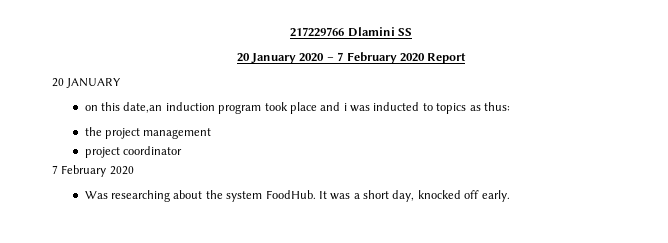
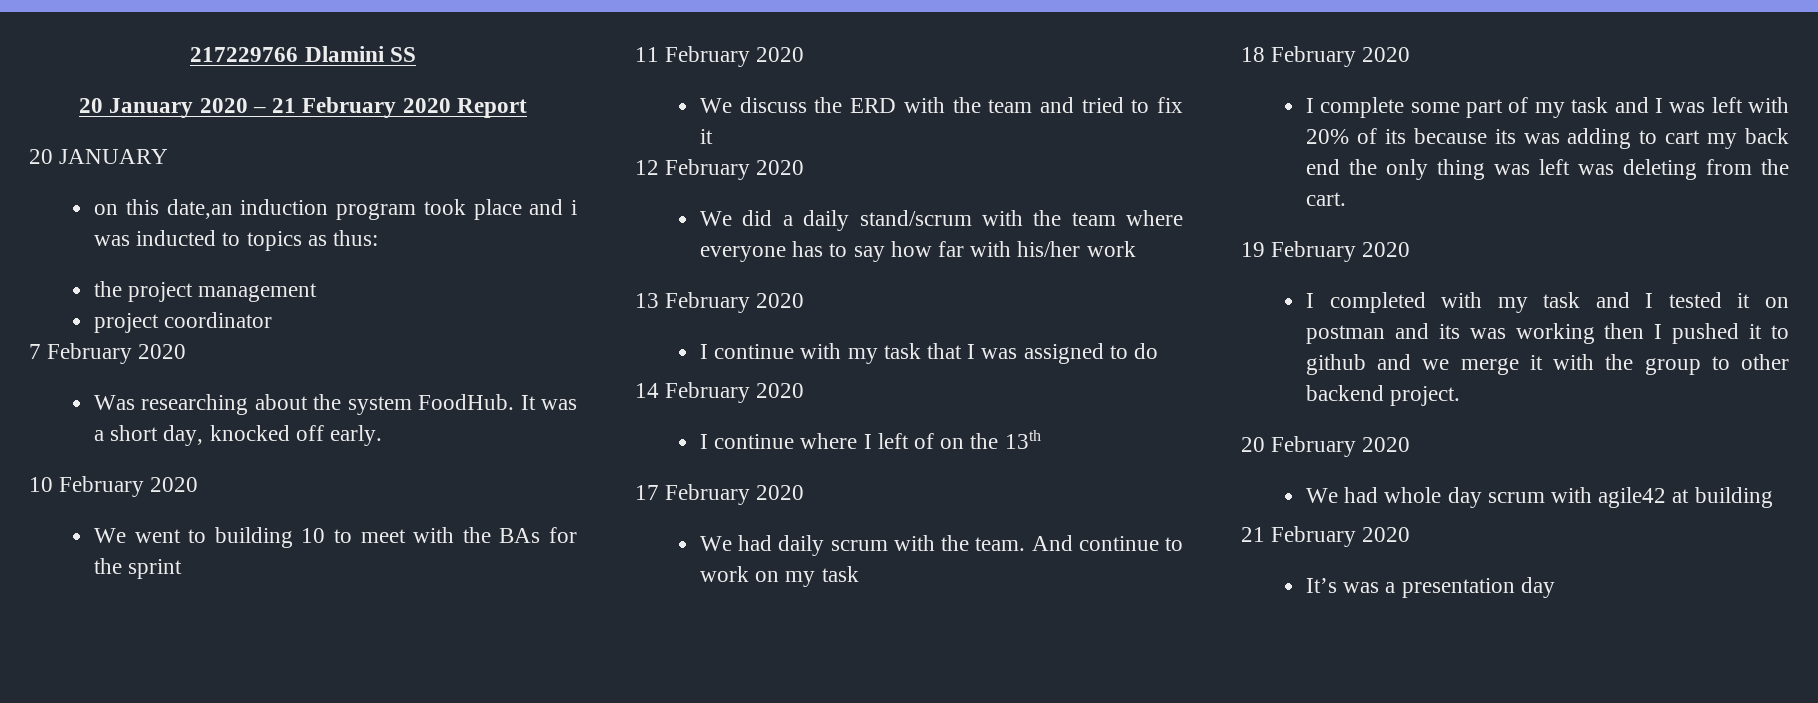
[337,52,344,61] 7 -> [272,98,297,113] 21
(510, 196) none -> [29,476,199,497] [94,527,577,548] [94,558,183,579] [635,46,805,67] [700,97,1183,113] [700,129,714,144] [635,159,805,180] [700,210,1183,231] [700,241,1136,262] [635,292,805,313] [700,343,1159,364] [635,382,805,403] [700,430,1041,449] [635,484,805,505] [700,535,1183,556] [700,566,859,587] [1241,46,1411,67] [1306,97,1789,118] [1306,128,1789,149] [1306,159,1789,180] [1306,192,1347,206] [1241,241,1411,262] [1306,292,1789,313] [1306,323,1789,344] [1306,354,1789,375] [1306,385,1461,406] [1241,436,1411,457] [1306,487,1773,508] [1241,526,1411,547] [1306,577,1555,598] // 10 February 2020 // We went to building 10 to meet with the BAs for the sprint // 11 February 2020 // We discuss the ERD with the team and tried to fix it // 12 February 2020 // We did a daily stand/scrum with the team where everyone has to say how far with his/her work // 13 February 2020 // I continue with my task that I was assigned to do // 14 February 2020 // I continue where I left of on the 13th // 17 February 2020 // We had daily scrum with the team. And continue to work on my task // 18 February 2020 // I complete some part of my task and I was left with 20% of its because its was adding to cart my back end the only thing was left was deleting from the cart. // 19 February 2020 // I completed with my task and I tested it on postman and its was working then I pushed it to github and we merge it with the group to other backend project. // 20 February 2020 // We had whole day scrum with agile42 at building // 21 February 2020 // It’s was a presentation day

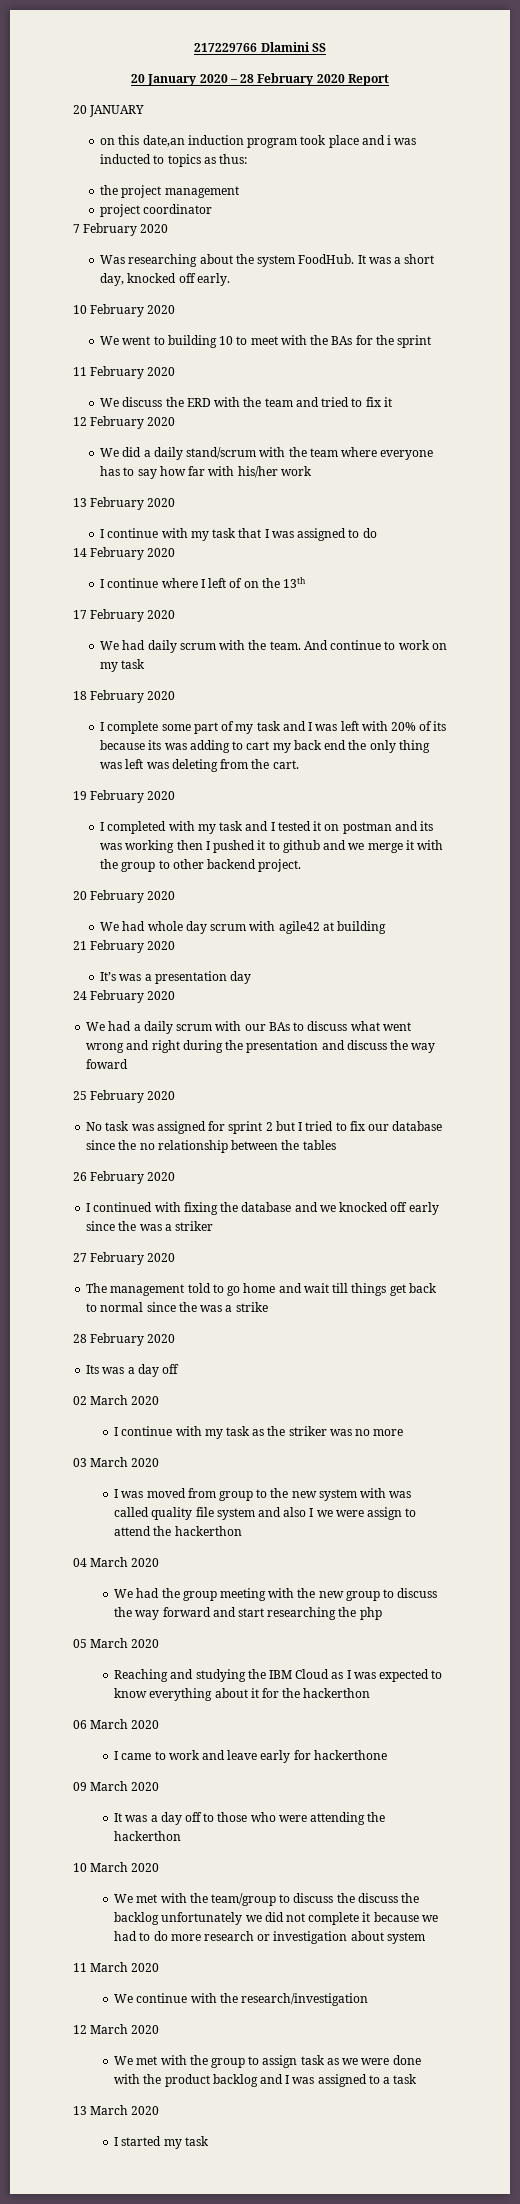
[272,98,297,113] 21 -> [240,74,255,83] 28
(1555, 587) none -> [73,990,176,1003] [86,1021,411,1034] [86,1040,436,1053] [86,1059,129,1069] [73,1090,176,1103] [86,1121,443,1134] [86,1140,336,1153] [73,1171,176,1184] [86,1202,439,1215] [86,1221,214,1231] [73,1252,176,1265] [86,1283,437,1296] [86,1302,268,1312] [73,1333,176,1346] [86,1364,180,1377] [73,1395,160,1405] [114,1426,404,1439] [73,1457,160,1467] [114,1488,412,1501] [114,1507,417,1520] [114,1526,242,1536] [73,1557,160,1567] [114,1588,438,1601] [114,1607,382,1620] [73,1638,160,1648] [114,1669,443,1682] [114,1688,371,1701] [73,1719,160,1729] [114,1750,387,1763] [73,1781,160,1791] [114,1812,386,1825] [114,1831,182,1841] [73,1862,160,1872] [114,1893,420,1906] [114,1912,438,1925] [114,1931,425,1944] [73,1962,160,1972] [114,1993,368,2006] [73,2024,160,2034] [114,2055,421,2068] [114,2074,418,2087] [73,2105,160,2115] [114,2136,209,2149] // 24 February 2020 // We had a daily scrum with our BAs to discuss what went wrong and right during the presentation and discuss the way foward // 25 February 2020 // No task was assigned for sprint 2 but I tried to fix our database since the no relationship between the tables // 26 February 2020 // I continued with fixing the database and we knocked off early since the was a striker // 27 February 2020 // The management told to go home and wait till things get back to normal since the was a strike // 28 February 2020 // Its was a day off // 02 March 2020 // I continue with my task as the striker was no more // 03 March 2020 // I was moved from group to the new system with was called quality file system and also I we were assign to attend the hackerthon // 04 March 2020 // We had the group meeting with the new group to discuss the way forward and start researching the php // 05 March 2020 // Reaching and studying the IBM Cloud as I was expected to know everything about it for the hackerthon // 06 March 2020 // I came to work and leave early for hackerthone // 09 March 2020 // It was a day off to those who were attending the hackerthon // 10 March 2020 // We met with the team/group to discuss the discuss the backlog unfortunately we did not complete it because we had to do more research or investigation about system // 11 March 2020 // We continue with the research/investigation // 12 March 2020 // We met with the group to assign task as we were done with the product backlog and I was assigned to a task // 13 March 2020 // I started my task

